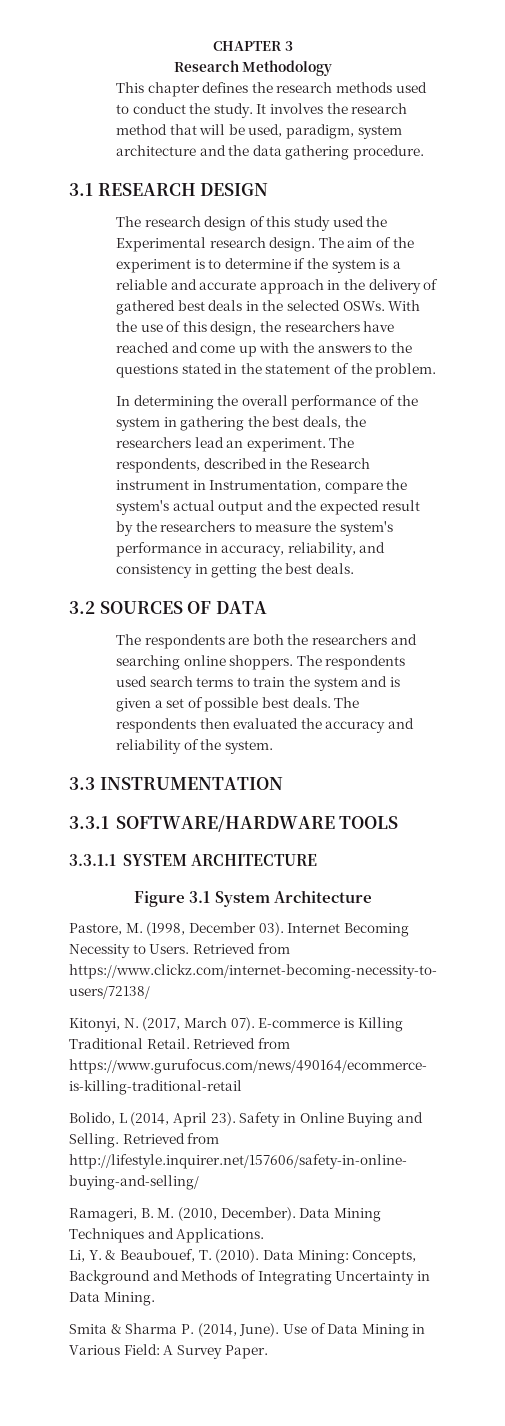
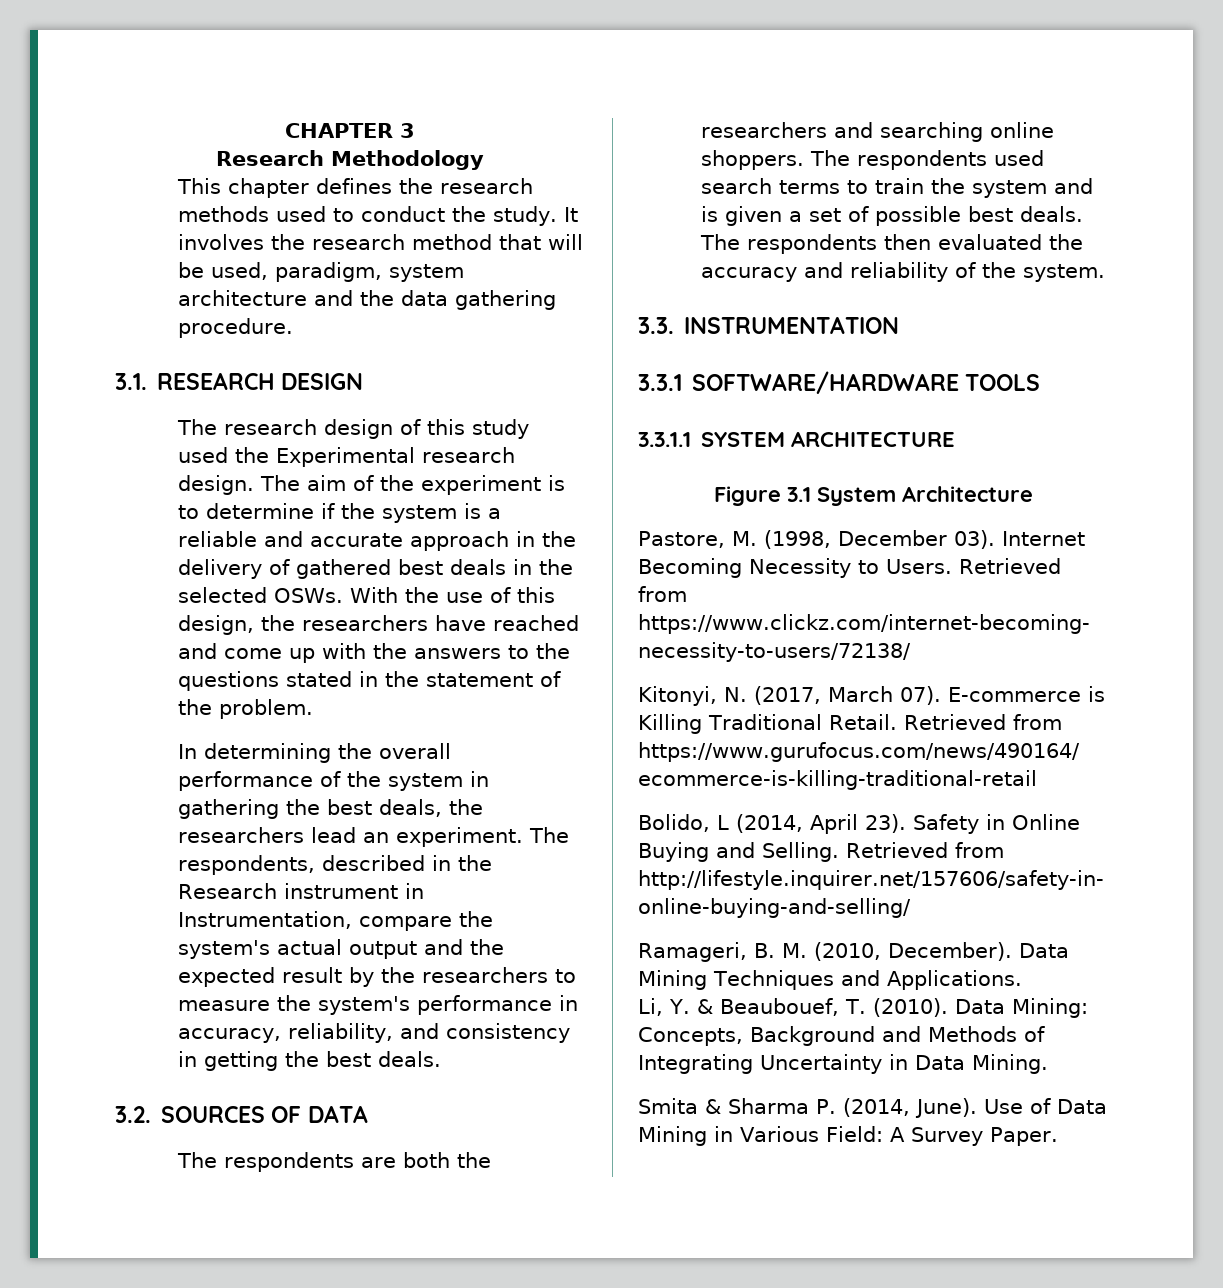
[69,183,93,196] 3.1 -> [115,373,147,390] 3.1.
[69,601,95,614] 3.2 -> [115,1106,151,1123] 3.2.
[69,777,95,790] 3.3 -> [638,317,674,334] 3.3.

